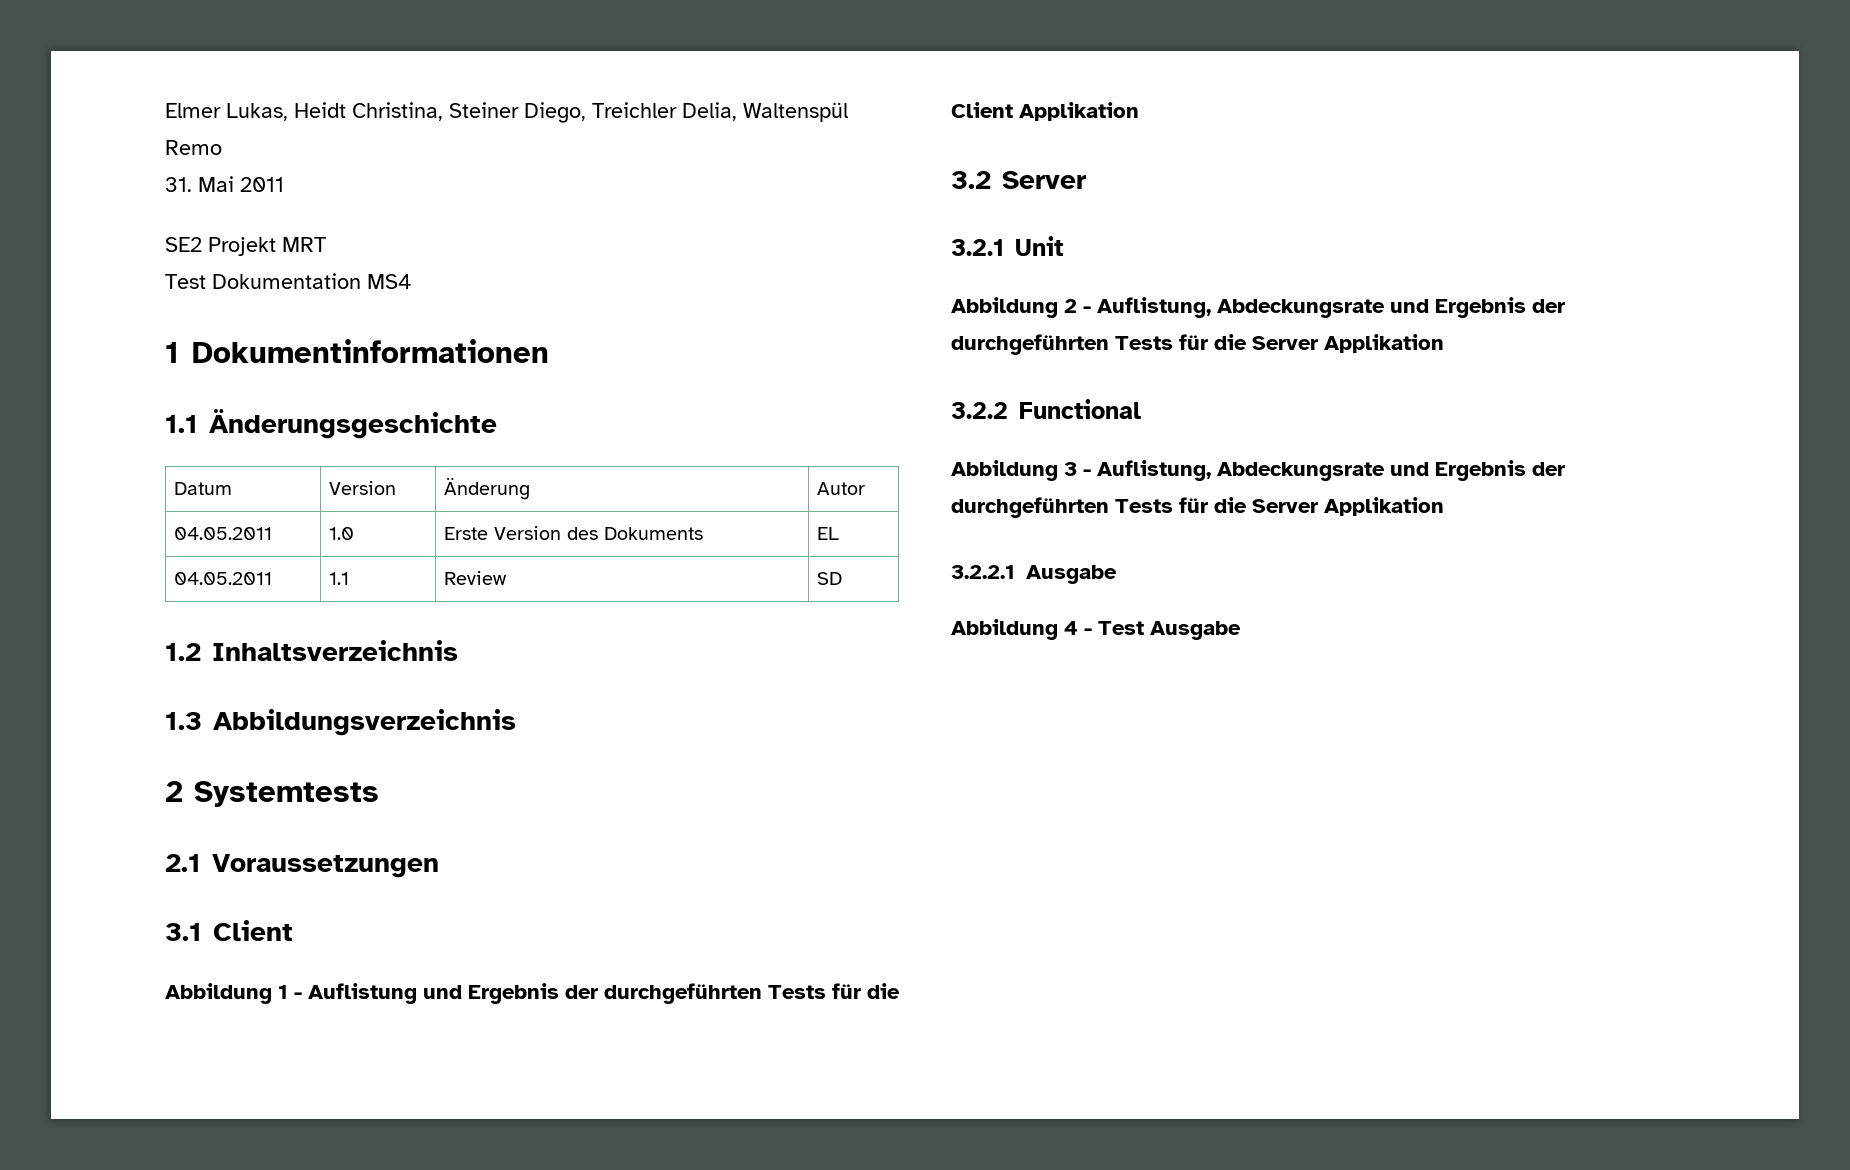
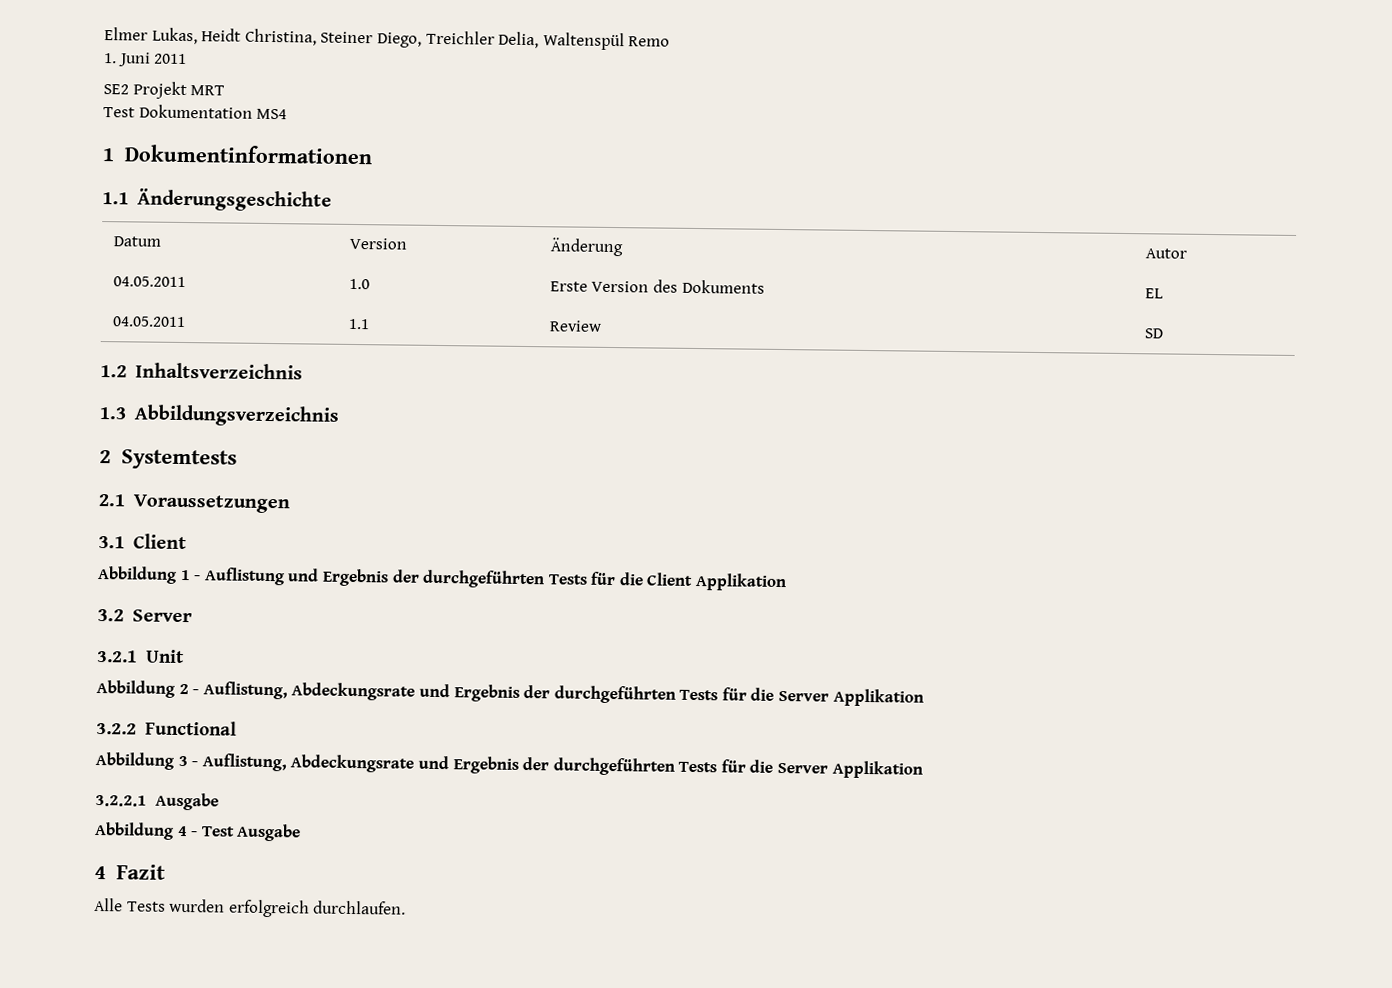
[165,176,234,192] 31. Mai -> [103,52,151,67] 1. Juni
(1241, 630) none -> [94,864,167,880] [94,897,407,918] // 4 Fazit // Alle Tests wurden erfolgreich durchlaufen.

